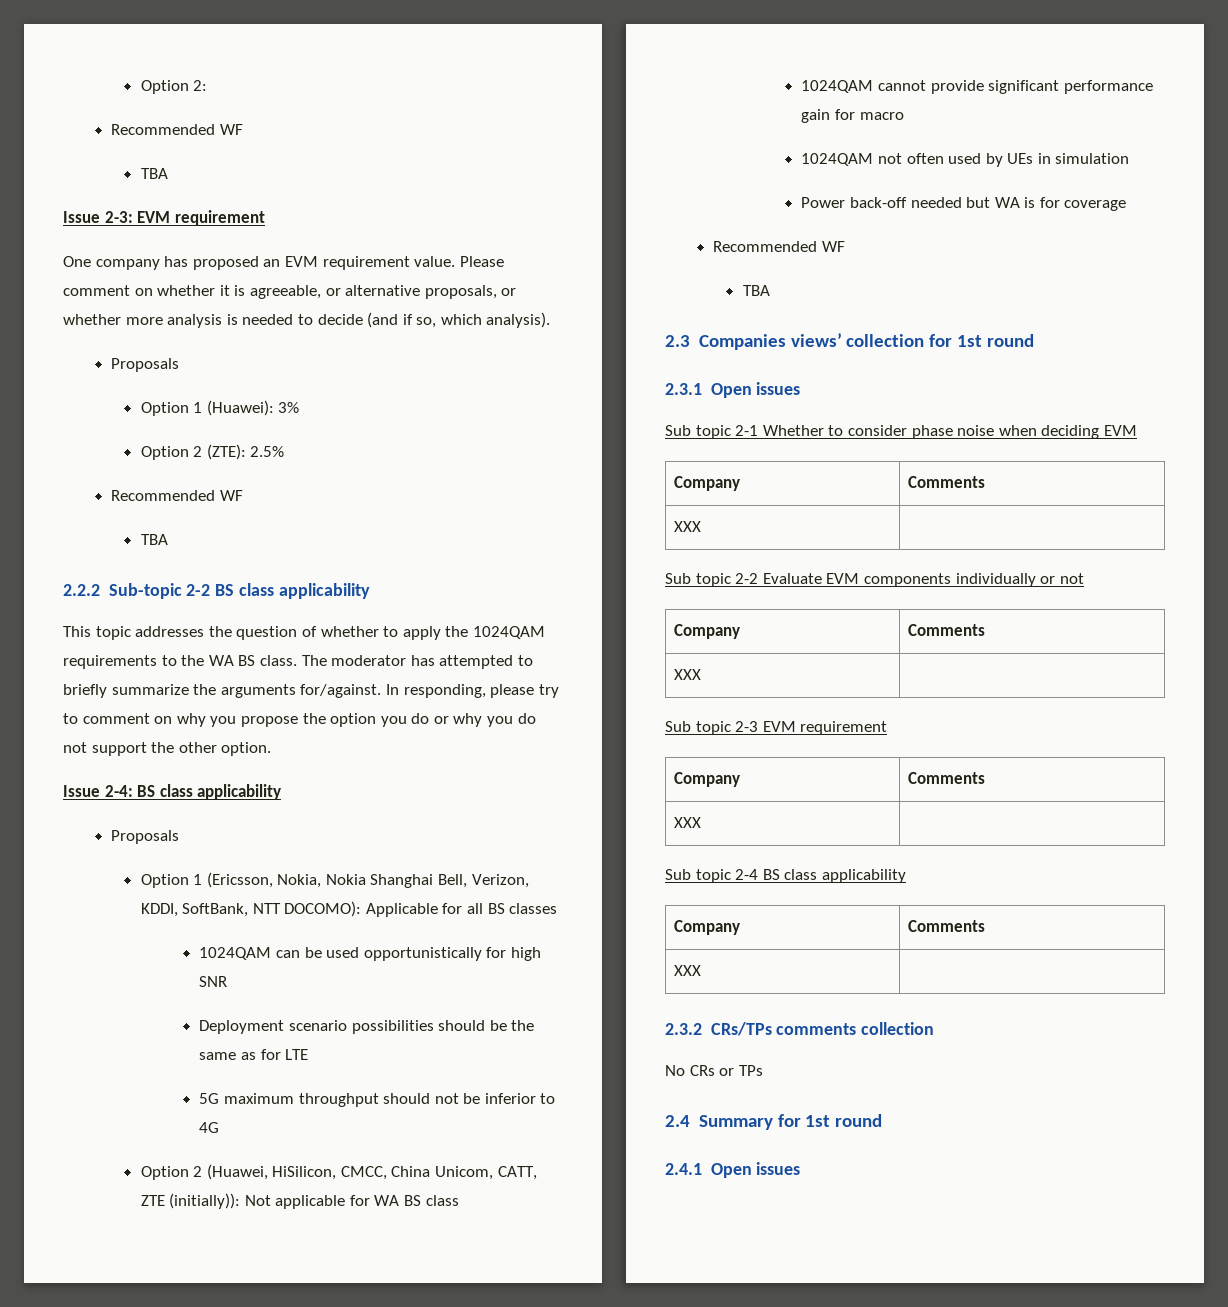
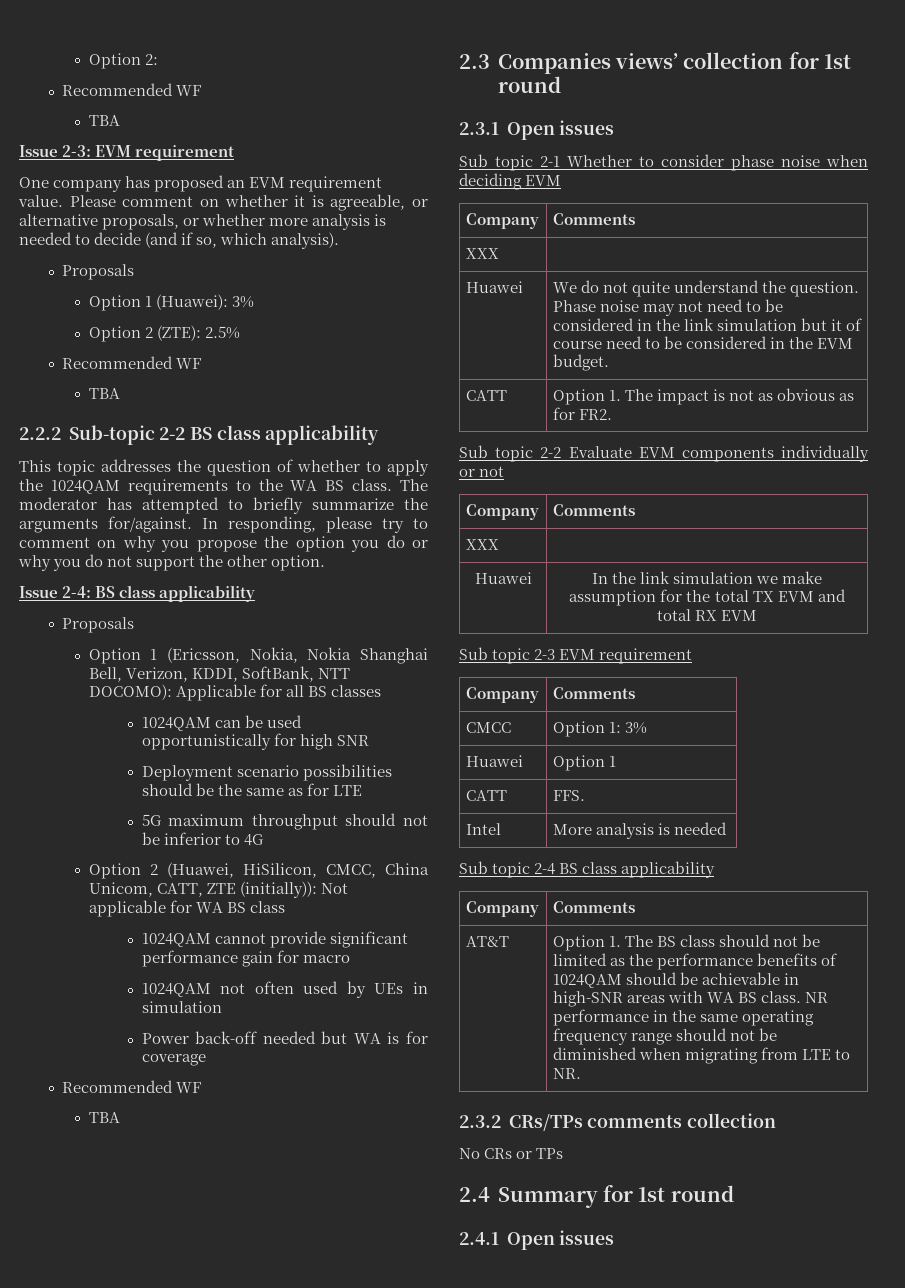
(701, 526) none -> [465,281,523,293] [552,280,859,297] [552,299,783,316] [552,318,862,331] [552,336,853,349] [552,354,609,371] [465,390,507,401] [552,388,854,405] [552,407,612,420] // Huawei | We do not quite understand the question. Phase noise may not need to be considered in the link simulation but it of course need to be considered in the EVM budget. // CATT | Option 1. The impact is not as obvious as for FR2.
(701, 674) none -> [474,572,532,584] [591,571,823,584] [569,589,846,606] [656,609,758,621] // Huawei | In the link simulation we make assumption for the total TX EVM and total RX EVM
[673,817,701,828] XXX | -> [465,722,511,733] [552,721,647,737] [465,755,523,767] [552,755,616,771] [465,790,507,801] [552,790,585,801] [465,823,501,835] [552,822,727,839] CMCC | Option 1: 3% // Huawei | Option 1 // CATT | FFS. // Intel | More analysis is needed
[673,965,701,976] XXX | -> [465,936,509,947] [552,934,820,951] [552,953,837,970] [552,972,799,988] [552,991,828,1007] [552,1009,814,1026] [552,1028,777,1045] [552,1047,850,1064] [552,1068,581,1079] AT&T | Option 1. The BS class should not be limited as the performance benefits of 1024QAM should be achievable in high-SNR areas with WA BS class. NR performance in the same operating frequency range should not be diminished when migrating from LTE to NR.

